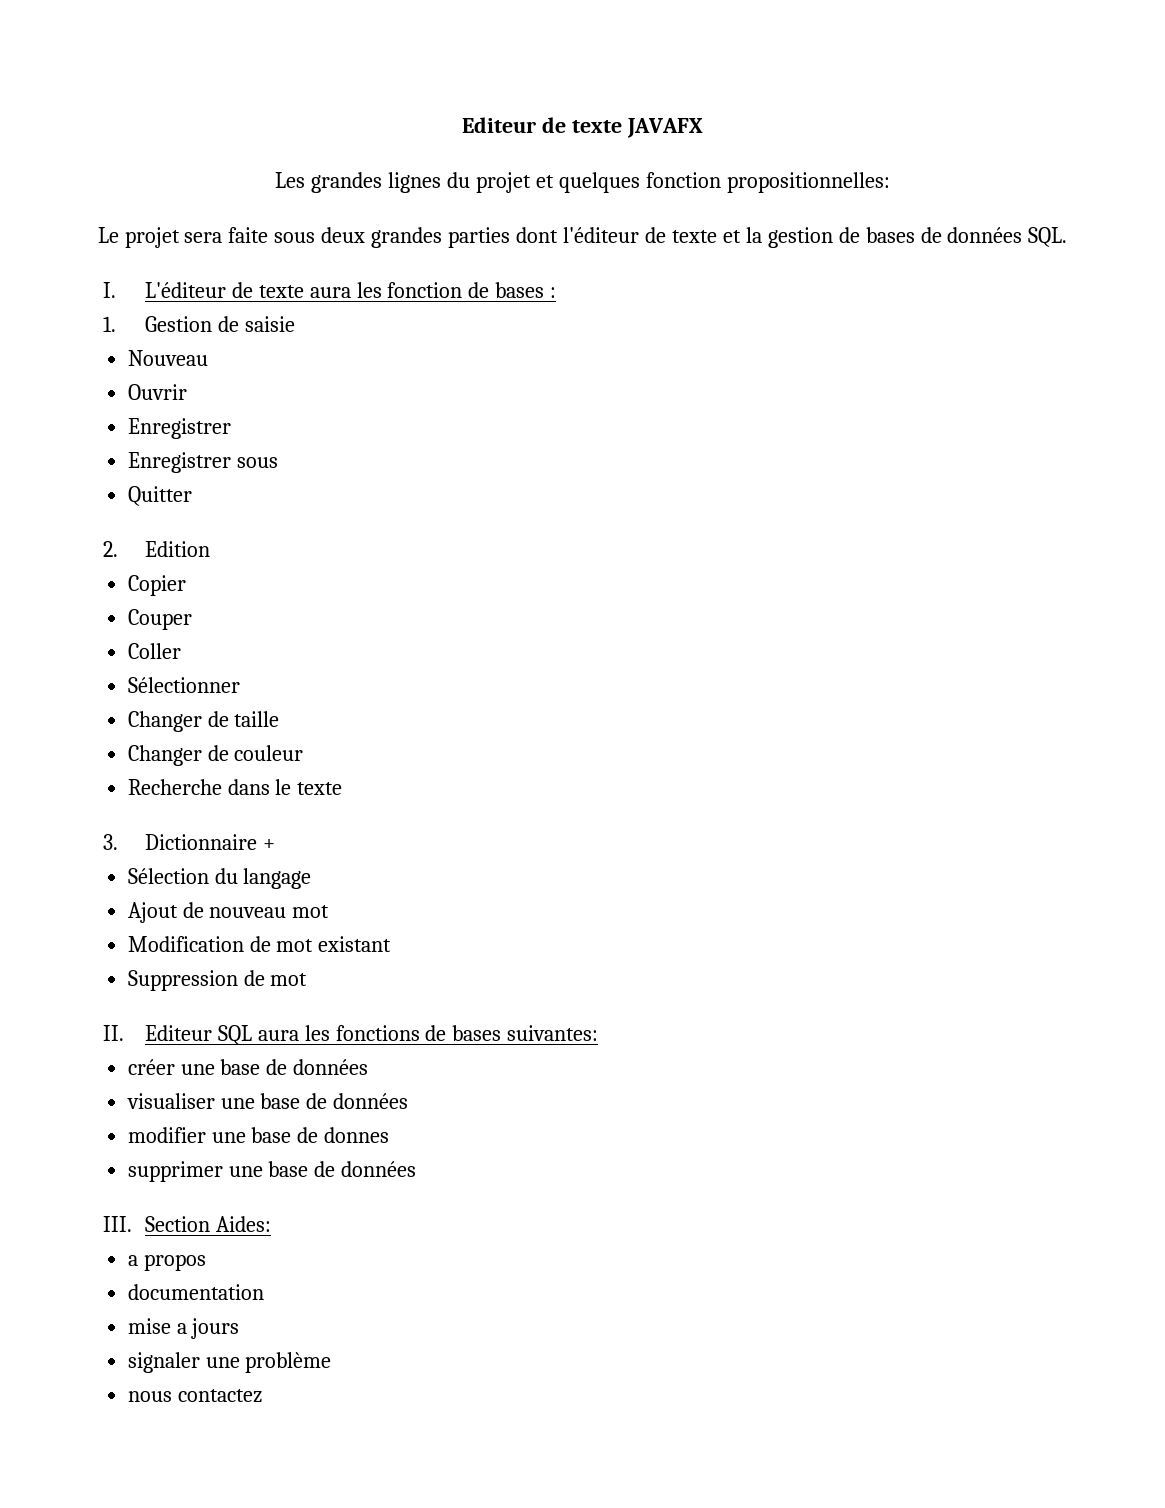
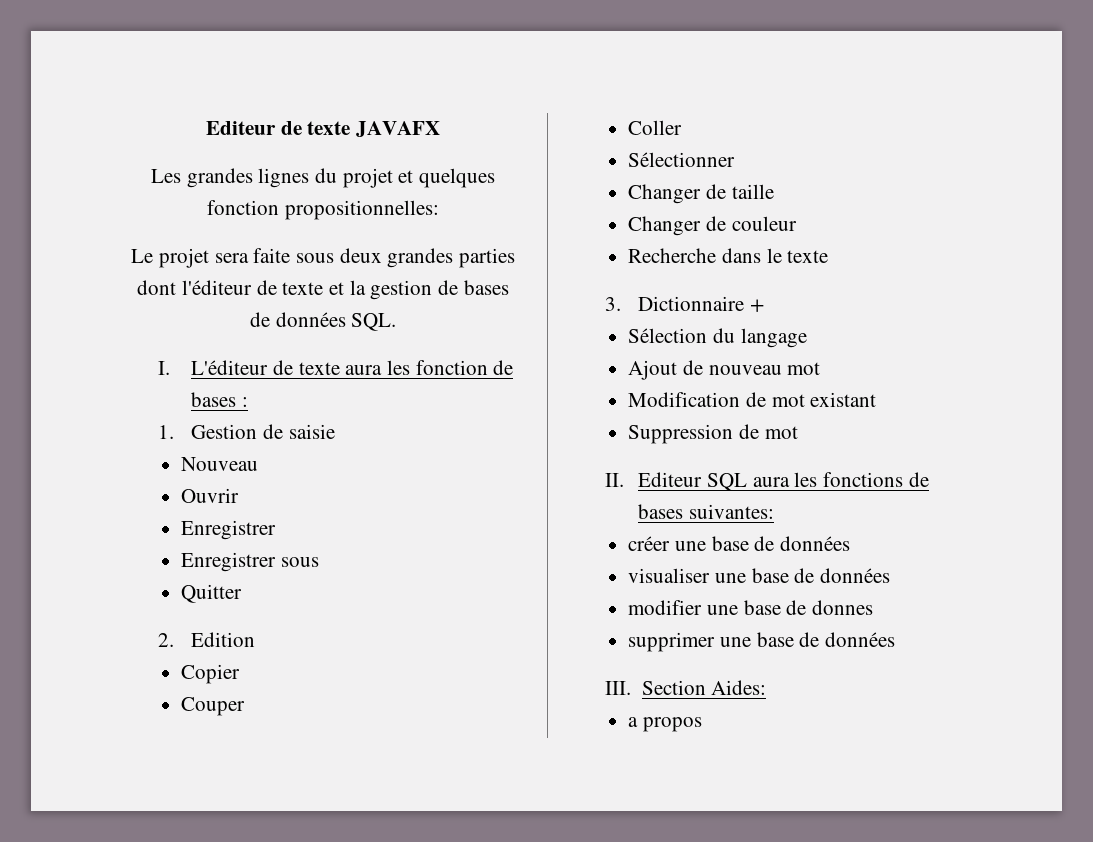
[127,1284,264,1300] [127,1318,240,1339] [127,1352,332,1373] [127,1389,262,1403] // documentation // mise a jours // signaler une problème // nous contactez -> (702, 724) none

